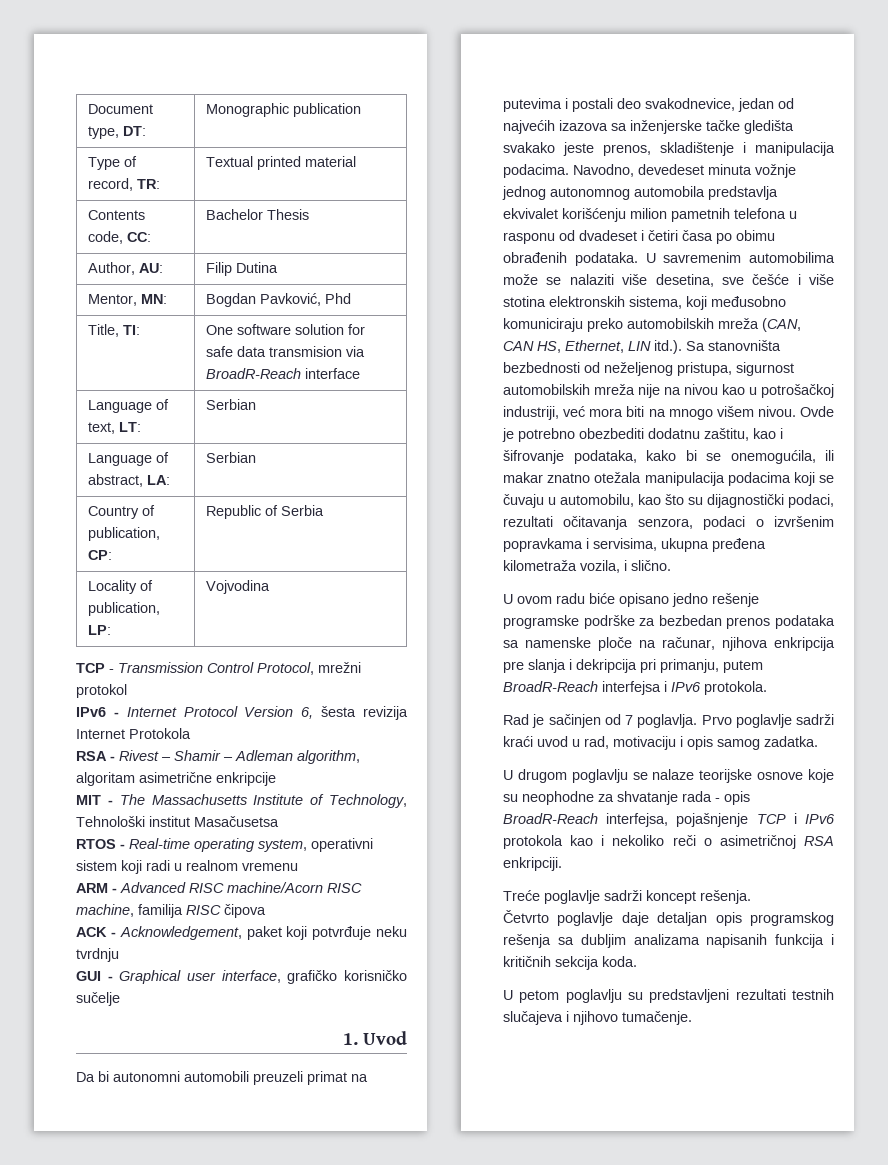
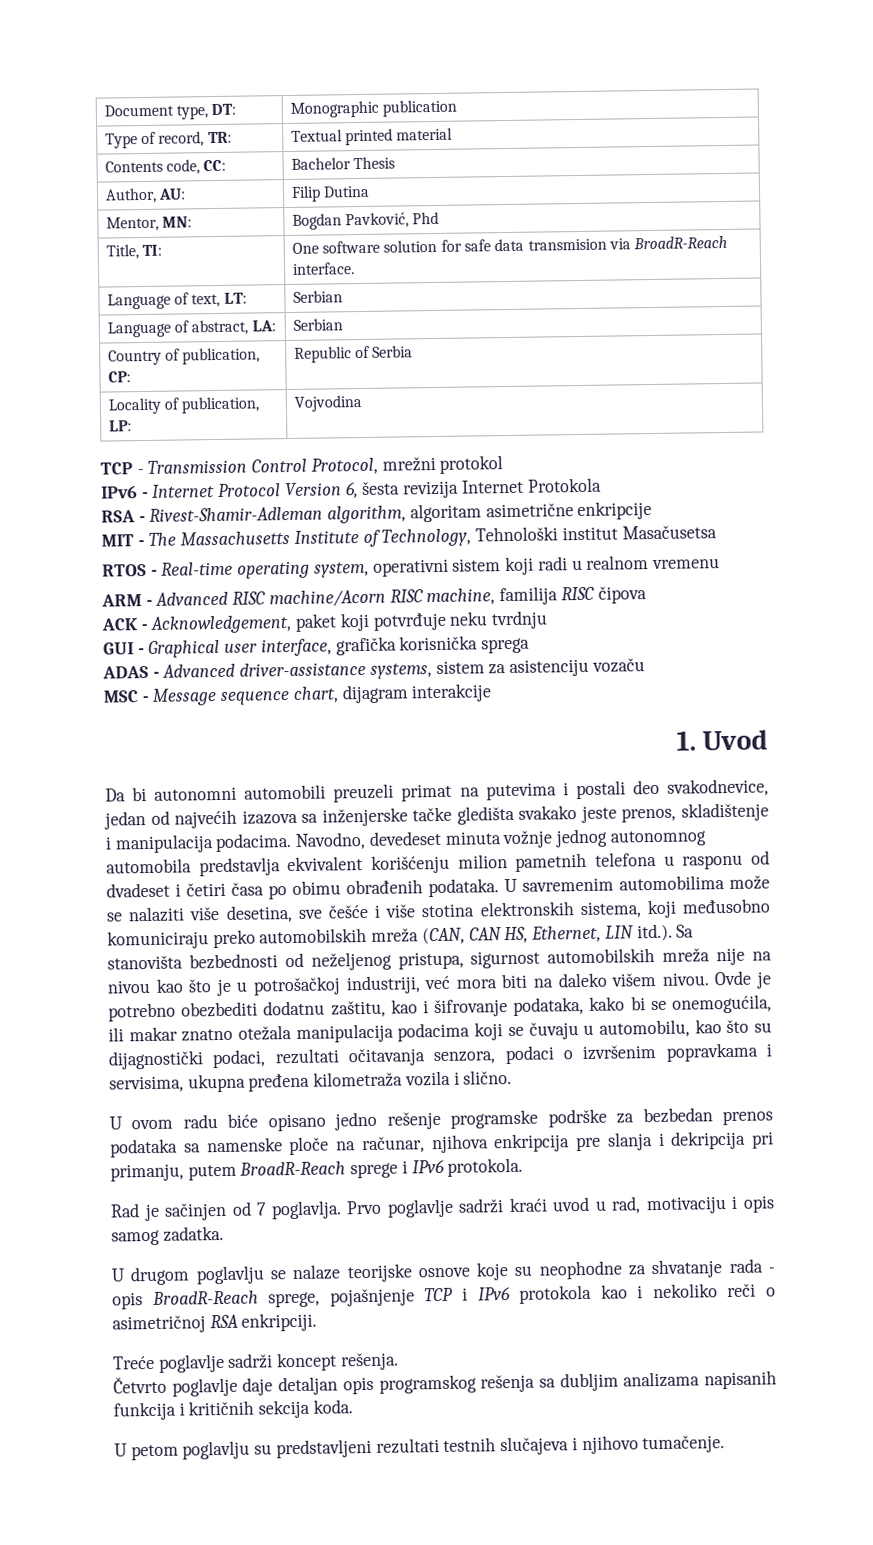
[304,368,360,379] interface -> [291,262,355,275] interface.
[119,750,293,761] Rivest – Shamir – Adleman -> [149,506,324,522] Rivest-Shamir-Adleman
[287,970,407,984] [76,992,120,1006] grafičko korisničko sučelje -> [335,635,531,656] [102,658,645,679] [103,683,493,706] grafička korisnička sprega // ADAS - Advanced driver-assistance systems, sistem za asistenciju vozaču // MSC - Message sequence chart, dijagram interakcije
[503,208,558,219] ekvivalet -> [287,856,364,872] ekvivalent
[708,340,781,351] stanovništa -> [107,955,183,970] stanovišta
(745, 389) none -> [188,978,232,997] što je
[668,409,713,420] mnogo -> [557,972,607,988] daleko
[580,560,620,573] vozila, -> [404,1070,451,1087] vozila
[602,681,661,695] interfejsa -> [350,1162,399,1179] sprege
[606,813,669,827] interfejsa, -> [268,1291,321,1308] sprege,

